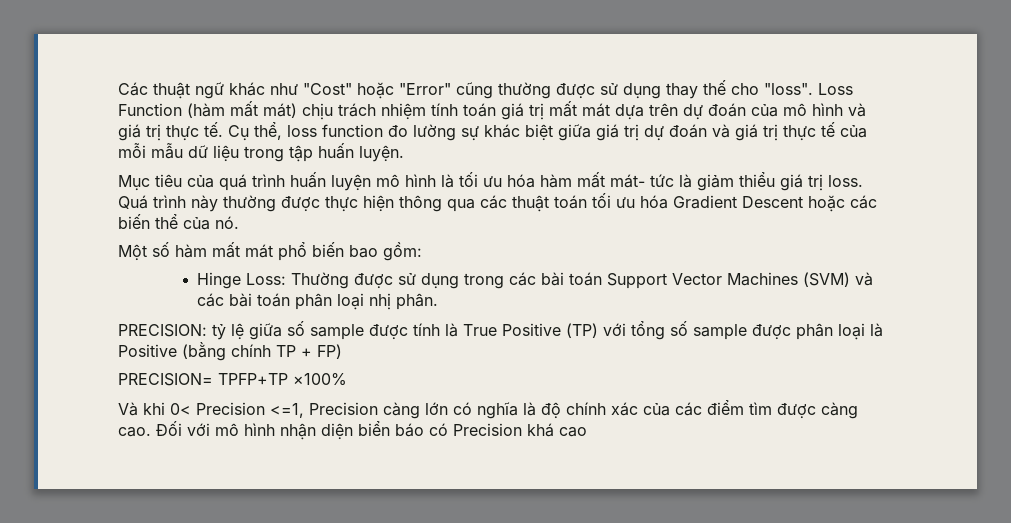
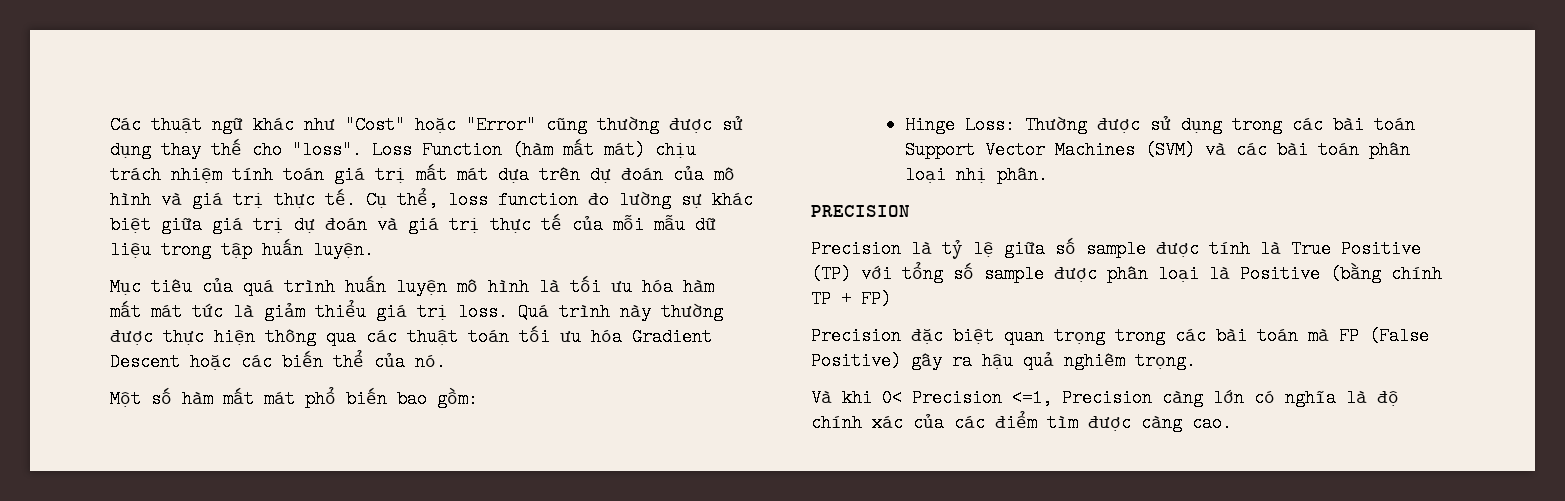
[610,174,645,188] mát- -> [151,303,182,321] mát
[118,324,207,337] PRECISION: -> [811,205,910,217] [811,240,932,258] PRECISION // Precision là
[118,373,347,386] PRECISION= TPFP+TP ×100% -> [811,327,1429,345] [811,352,1196,370] Precision đặc biệt quan trọng trong các bài toán mà FP (False Positive) gây ra hậu quả nghiêm trọng.
[156,421,587,440] Đối với mô hình nhận diện biển báo có Precision khá cao -> (1232, 423) none

